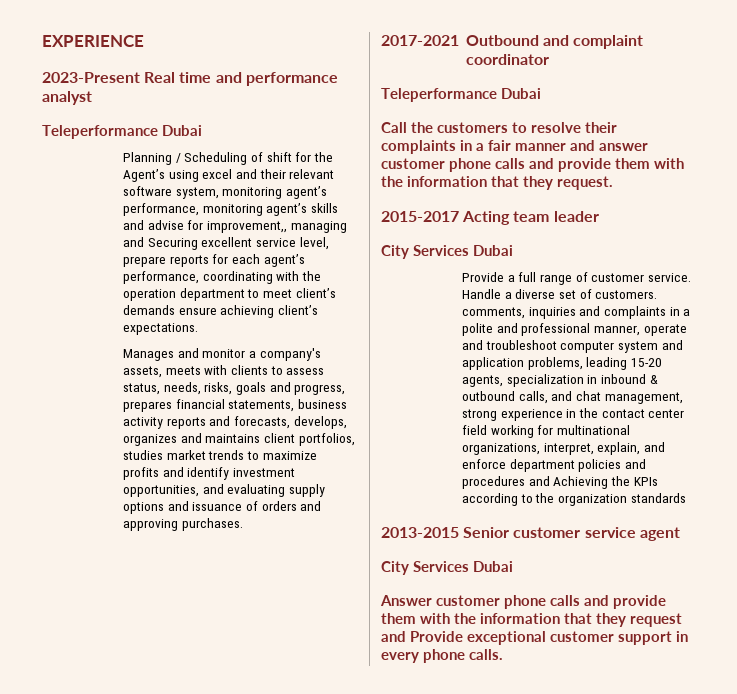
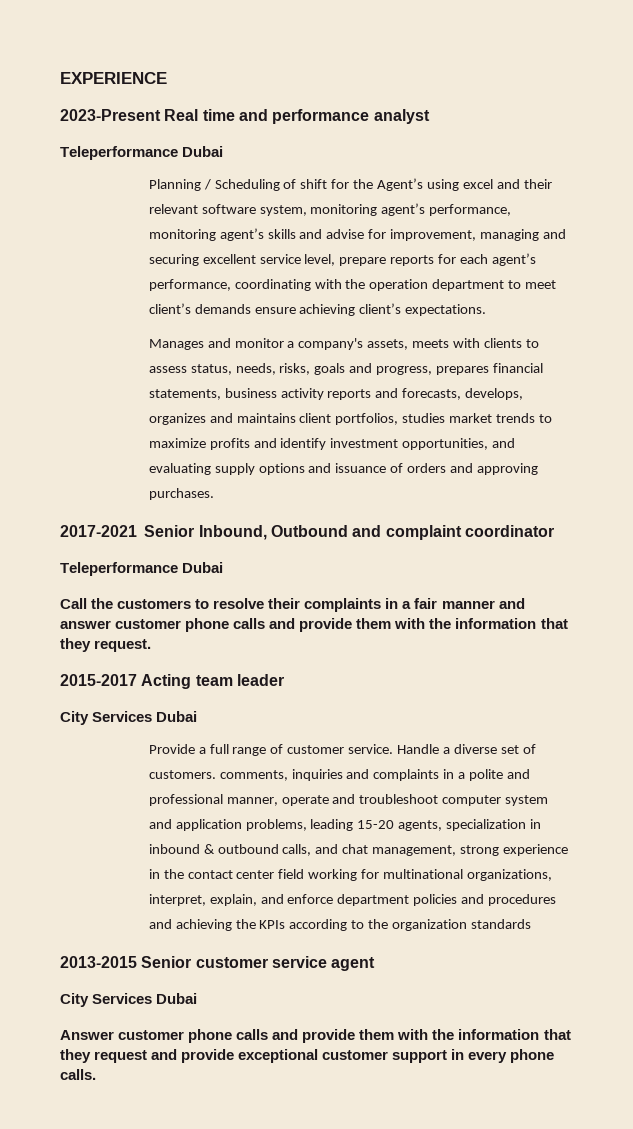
[207,221,288,233] improvement,, -> [390,229,477,241] improvement,
[147,238,198,250] Securing -> [148,254,199,266] securing
(459, 40) none -> [144,525,267,540] Senior Inbound,
[553,476,609,489] Achieving -> [175,919,232,931] achieving
[410,631,463,642] Provide -> [181,1049,235,1063] provide

